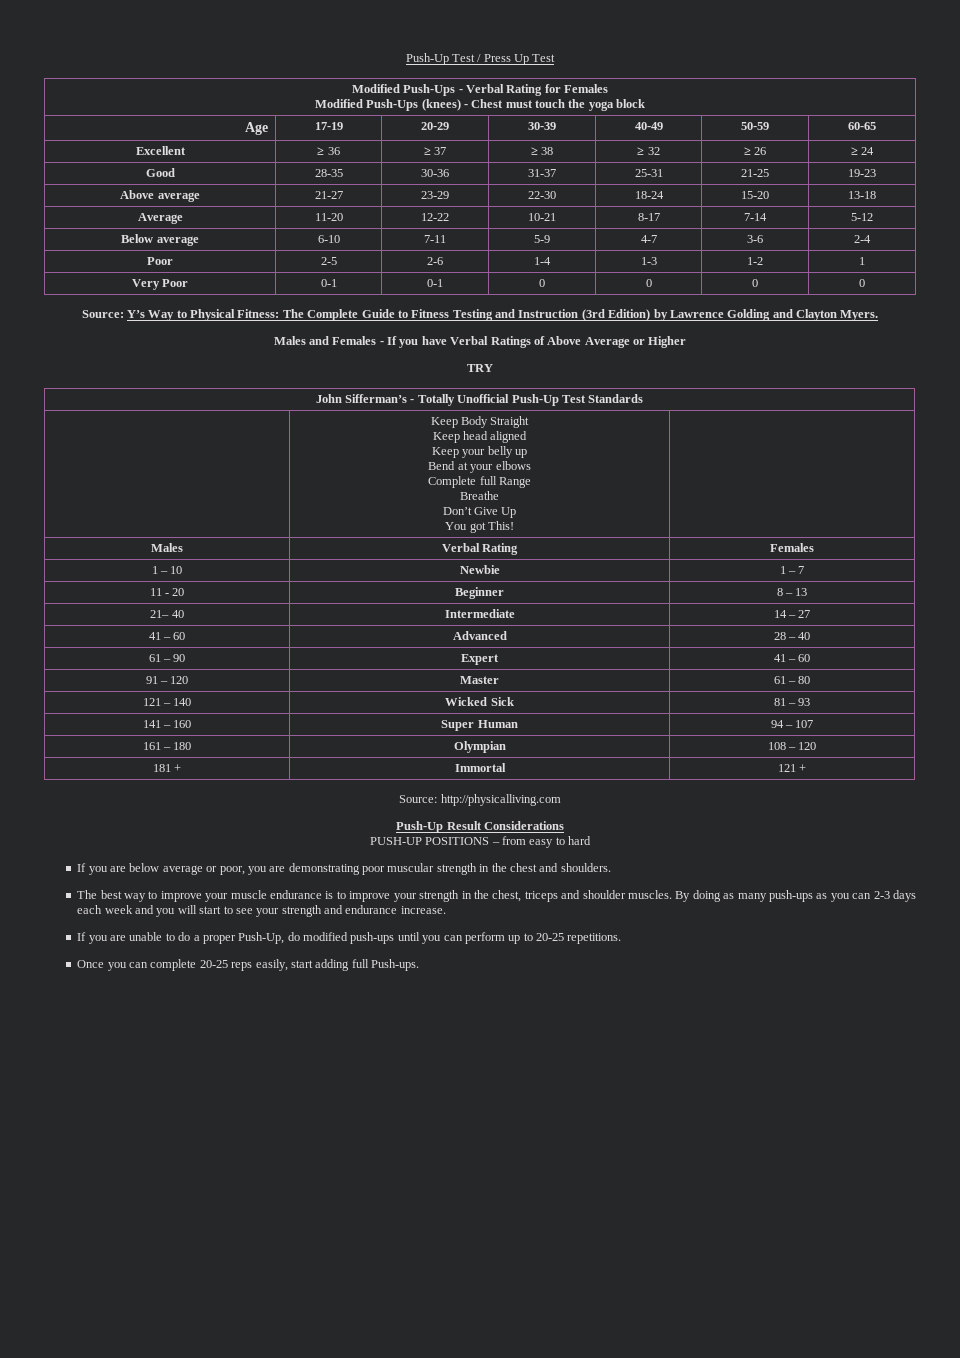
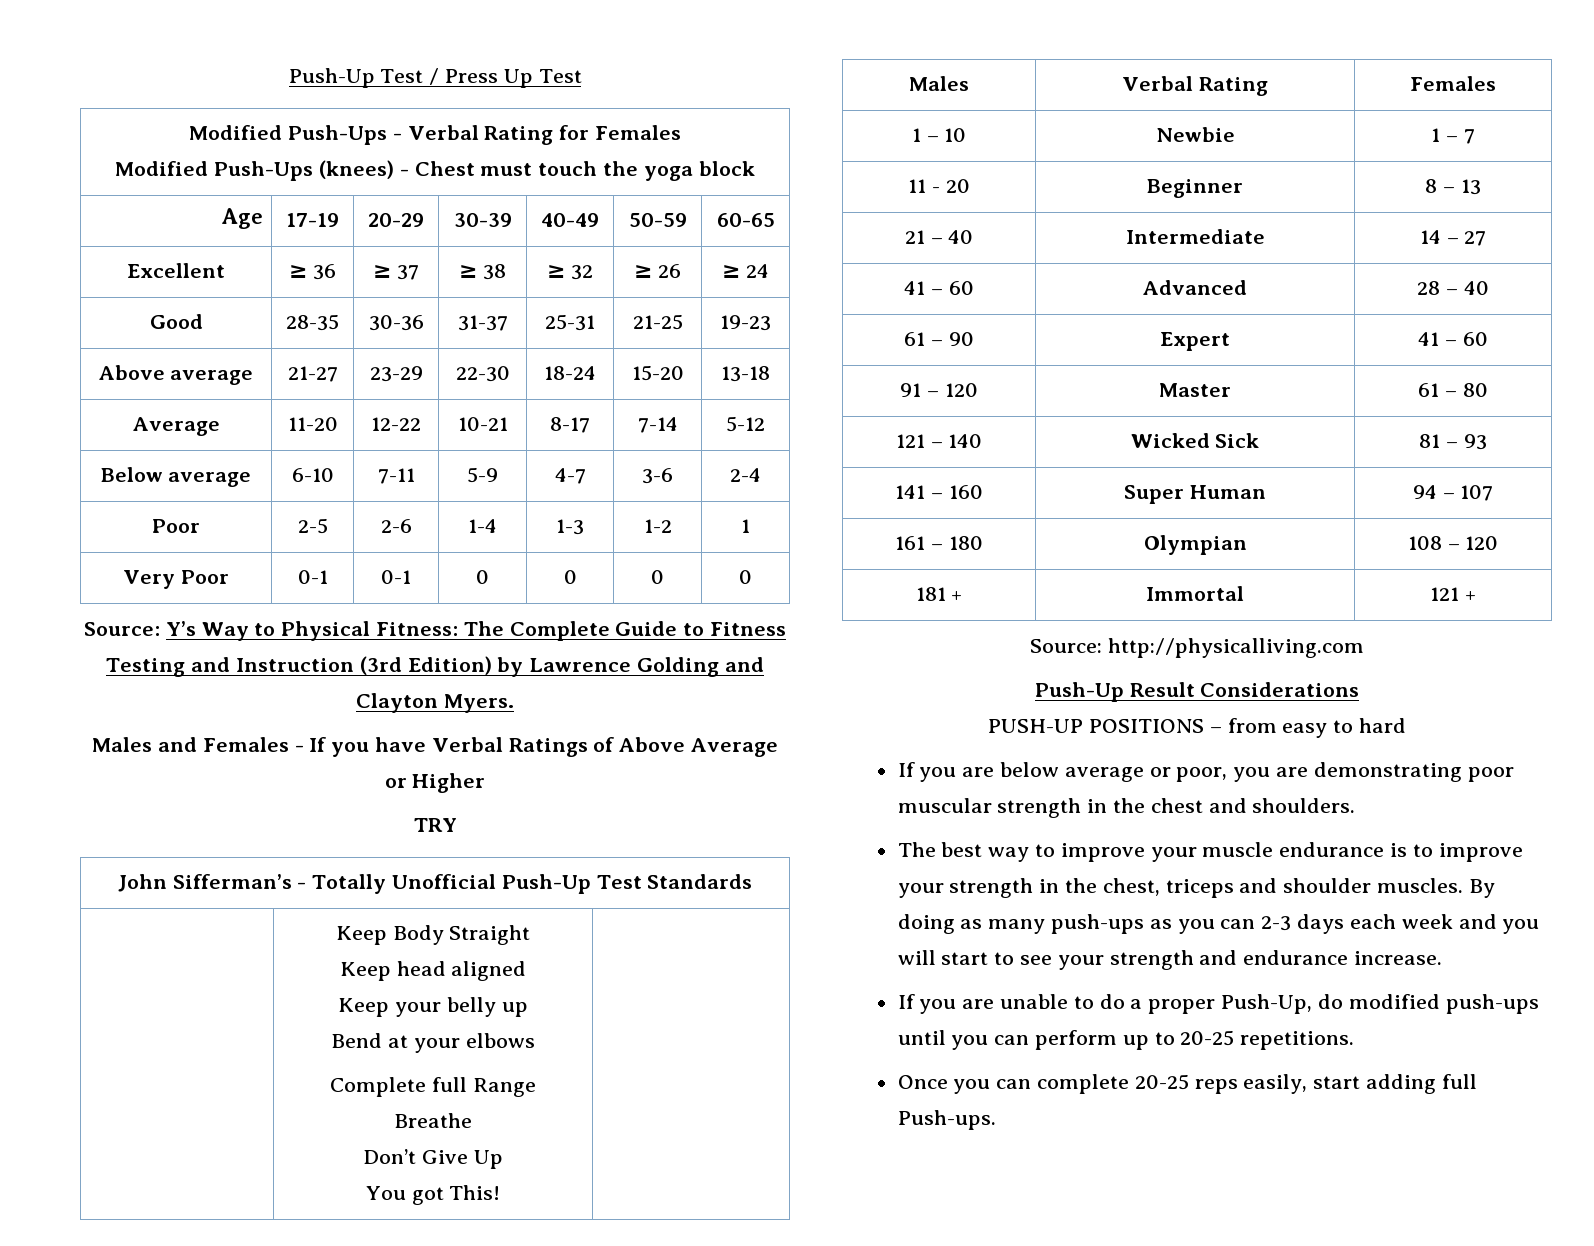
[150,610,170,618] 21– -> [904,230,943,244] 21 –

